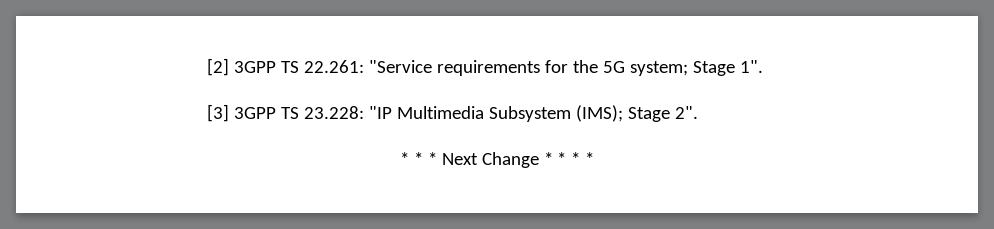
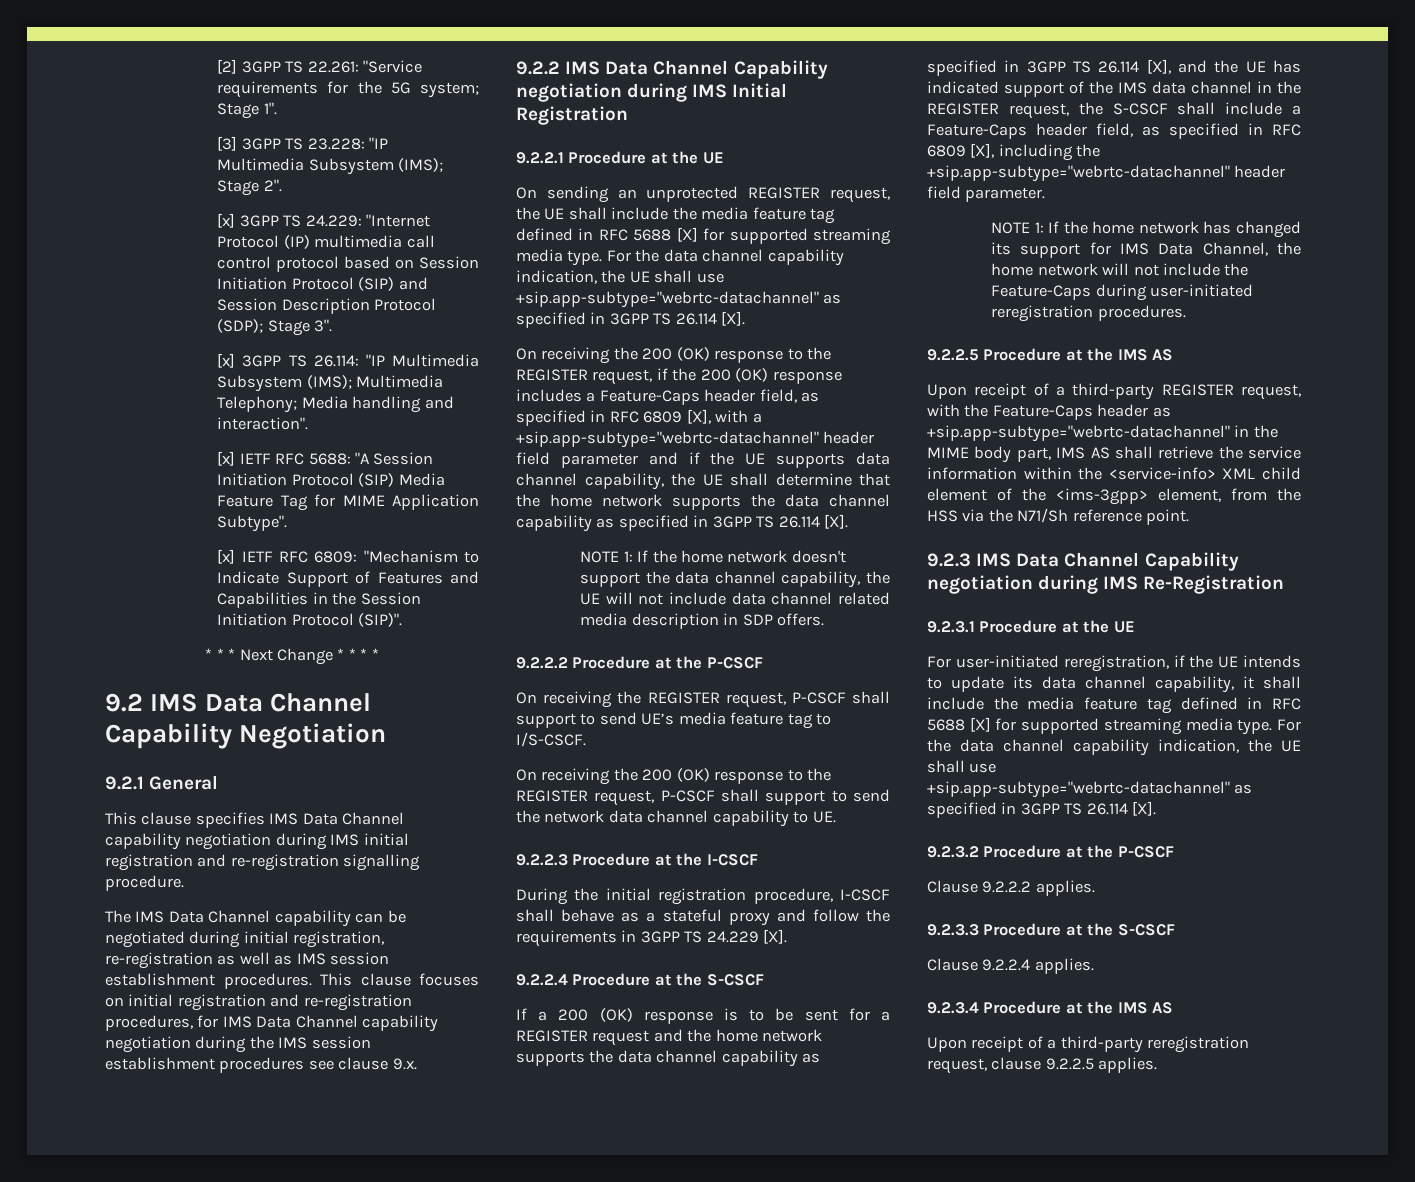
(699, 112) none -> [217,213,431,228] [217,235,435,249] [217,256,479,272] [217,277,428,291] [217,298,437,314] [217,319,333,336] [217,353,479,368] [217,375,444,392] [217,396,454,413] [217,417,309,430] [217,451,434,466] [217,473,445,487] [217,494,480,511] [217,515,288,532] [217,549,480,564] [217,571,479,587] [217,592,421,608] [217,613,403,627] // [x] 3GPP TS 24.229: "Internet Protocol (IP) multimedia call control protocol based on Session Initiation Protocol (SIP) and Session Description Protocol (SDP); Stage 3". // [x] 3GPP TS 26.114: "IP Multimedia Subsystem (IMS); Multimedia Telephony; Media handling and interaction". // [x] IETF RFC 5688: "A Session Initiation Protocol (SIP) Media Feature Tag for MIME Application Subtype". // [x] IETF RFC 6809: "Mechanism to Indicate Support of Features and Capabilities in the Session Initiation Protocol (SIP)".
(595, 158) none -> [105,693,372,712] [105,723,387,749] [105,775,219,790] [105,812,405,828] [105,833,409,850] [105,854,421,871] [105,875,184,891] [105,910,406,927] [105,931,385,948] [105,952,390,969] [105,973,479,989] [105,994,412,1011] [105,1015,439,1032] [105,1036,371,1053] [105,1057,417,1073] [516,60,828,79] [516,83,788,102] [516,106,628,125] [516,151,724,164] [516,186,890,203] [516,207,836,224] [516,227,891,245] [516,249,844,266] [516,270,724,284] [516,291,842,308] [516,311,746,328] [516,347,832,364] [516,368,842,385] [516,389,820,405] [516,409,762,426] [516,431,875,448] [516,452,890,468] [516,473,890,490] [516,494,890,510] [516,514,849,532] [580,550,846,563] [580,571,891,588] [580,592,890,605] [580,613,824,629] [516,656,763,669] [516,691,890,708] [516,712,832,729] [516,732,586,747] [516,768,832,785] [516,789,890,806] [516,810,836,827] [516,853,758,866] [516,888,890,905] [516,909,890,926] [516,929,788,947] [516,973,764,986] [516,1008,890,1024] [516,1029,823,1046] [516,1050,821,1067] [927,59,1301,76] [927,81,1301,97] [927,102,1301,119] [927,123,1301,139] [927,143,1101,161] [927,165,1286,182] [927,186,1046,202] [991,221,1301,238] [991,242,1301,258] [991,263,1249,276] [991,284,1254,301] [991,305,1186,322] [927,348,1174,361] [927,383,1301,400] [927,404,1171,420] [927,425,1278,442] [927,446,1301,463] [927,467,1301,480] [927,488,1301,505] [927,508,1190,525] [927,552,1239,571] [927,575,1285,594] [927,620,1135,633] [927,655,1301,672] [927,676,1301,693] [927,697,1301,714] [927,717,1301,735] [927,739,1301,756] [927,760,997,773] [927,781,1253,798] [927,801,1157,818] [927,845,1174,858] [927,880,1095,896] [927,923,1175,936] [927,958,1094,974] [927,1001,1174,1014] [927,1036,1250,1053] [927,1057,1158,1074] // 9.2 IMS Data Channel Capability Negotiation // 9.2.1 General // This clause specifies IMS Data Channel capability negotiation during IMS initial registration and re-registration signalling procedure. // The IMS Data Channel capability can be negotiated during initial registration, re-registration as well as IMS session establishment procedures. This clause focuses on initial registration and re-registration procedures, for IMS Data Channel capability negotiation during the IMS session establishment procedures see clause 9.x. // 9.2.2 IMS Data Channel Capability negotiation during IMS Initial Registration // 9.2.2.1 Procedure at the UE // On sending an unprotected REGISTER request, the UE shall include the media feature tag defined in RFC 5688 [X] for supported streaming media type. For the data channel capability indication, the UE shall use +sip.app-subtype="webrtc-datachannel" as specified in 3GPP TS 26.114 [X]. // On receiving the 200 (OK) response to the REGISTER request, if the 200 (OK) response includes a Feature-Caps header field, as specified in RFC 6809 [X], with a +sip.app-subtype="webrtc-datachannel" header field parameter and if the UE supports data channel capability, the UE shall determine that the home network supports the data channel capability as specified in 3GPP TS 26.114 [X]. // NOTE 1: If the home network doesn't support the data channel capability, the UE will not include data channel related media description in SDP offers. // 9.2.2.2 Procedure at the P-CSCF // On receiving the REGISTER request, P-CSCF shall support to send UE’s media feature tag to I/S-CSCF. // On receiving the 200 (OK) response to the REGISTER request, P-CSCF shall support to send the network data channel capability to UE. // 9.2.2.3 Procedure at the I-CSCF // During the initial registration procedure, I-CSCF shall behave as a stateful proxy and follow the requirements in 3GPP TS 24.229 [X]. // 9.2.2.4 Procedure at the S-CSCF // If a 200 (OK) response is to be sent for a REGISTER request and the home network supports the data channel capability as specified in 3GPP TS 26.114 [X], and the UE has indicated support of the IMS data channel in the REGISTER request, the S-CSCF shall include a Feature-Caps header field, as specified in RFC 6809 [X], including the +sip.app-subtype="webrtc-datachannel" header field parameter. // NOTE 1: If the home network has changed its support for IMS Data Channel, the home network will not include the Feature-Caps during user-initiated reregistration procedures. // 9.2.2.5 Procedure at the IMS AS // Upon receipt of a third-party REGISTER request, with the Feature-Caps header as +sip.app-subtype="webrtc-datachannel" in the MIME body part, IMS AS shall retrieve the service information within the <service-info> XML child element of the <ims-3gpp> element, from the HSS via the N71/Sh reference point. // 9.2.3 IMS Data Channel Capability negotiation during IMS Re-Registration // 9.2.3.1 Procedure at the UE // For user-initiated reregistration, if the UE intends to update its data channel capability, it shall include the media feature tag defined in RFC 5688 [X] for supported streaming media type. For the data channel capability indication, the UE shall use +sip.app-subtype="webrtc-datachannel" as specified in 3GPP TS 26.114 [X]. // 9.2.3.2 Procedure at the P-CSCF // Clause 9.2.2.2 applies. // 9.2.3.3 Procedure at the S-CSCF // Clause 9.2.2.4 applies. // 9.2.3.4 Procedure at the IMS AS // Upon receipt of a third-party reregistration request, clause 9.2.2.5 applies.

